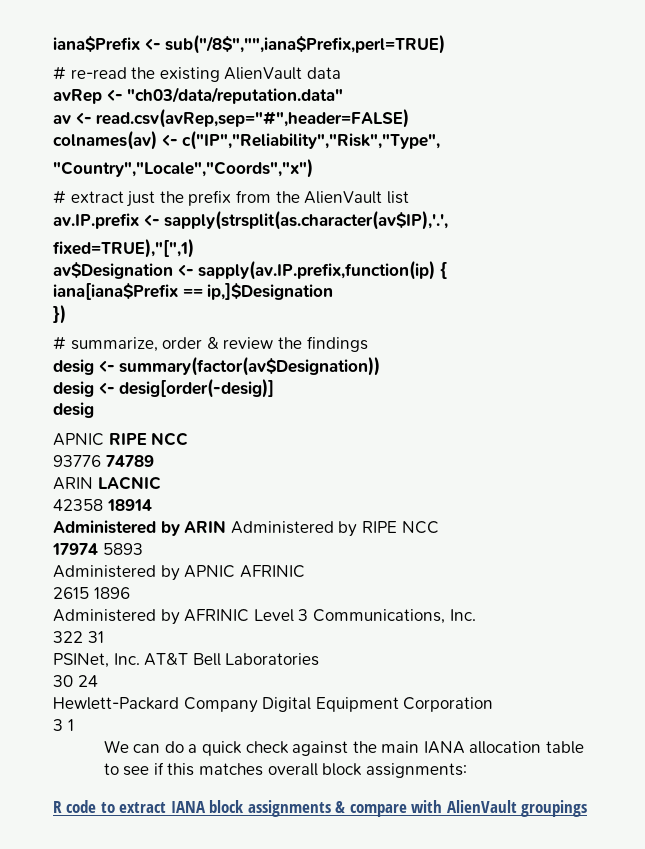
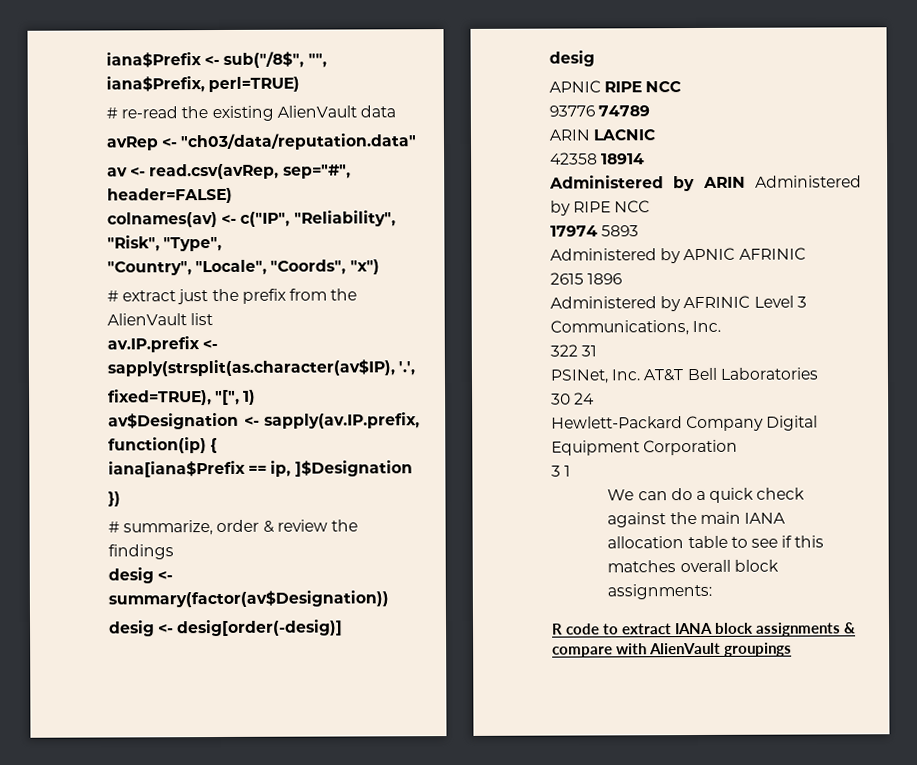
[165,34,446,54] sub("/8$","",iana$Prefix,perl=TRUE) -> [223,51,327,68] [106,76,301,93] sub("/8$", "", iana$Prefix, perl=TRUE)
[96,108,410,128] read.csv(avRep,sep="#",header=FALSE) -> [149,163,351,180] [107,187,233,204] read.csv(avRep, sep="#", header=FALSE)
[182,130,441,150] [53,158,313,178] c("IP","Reliability","Risk","Type", // "Country","Locale","Coords","x") -> [240,210,396,227] [107,235,223,252] [107,259,380,276] c("IP", "Reliability", "Risk", "Type", // "Country", "Locale", "Coords", "x")
[164,210,449,230] [53,238,194,258] sapply(strsplit(as.character(av$IP),'.', // fixed=TRUE),"[",1) -> [107,359,416,377] [108,389,257,406] sapply(strsplit(as.character(av$IP), '.', // fixed=TRUE), "[", 1)
[198,260,436,280] sapply(av.IP.prefix,function(ip) -> [264,412,420,429] [108,437,207,454] sapply(av.IP.prefix, function(ip)
[207,283,334,300] ip,]$Designation -> [270,460,413,477] ip, ]$Designation

